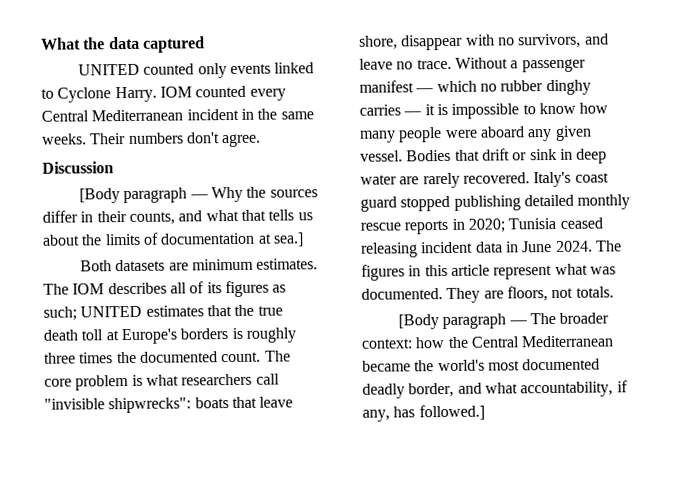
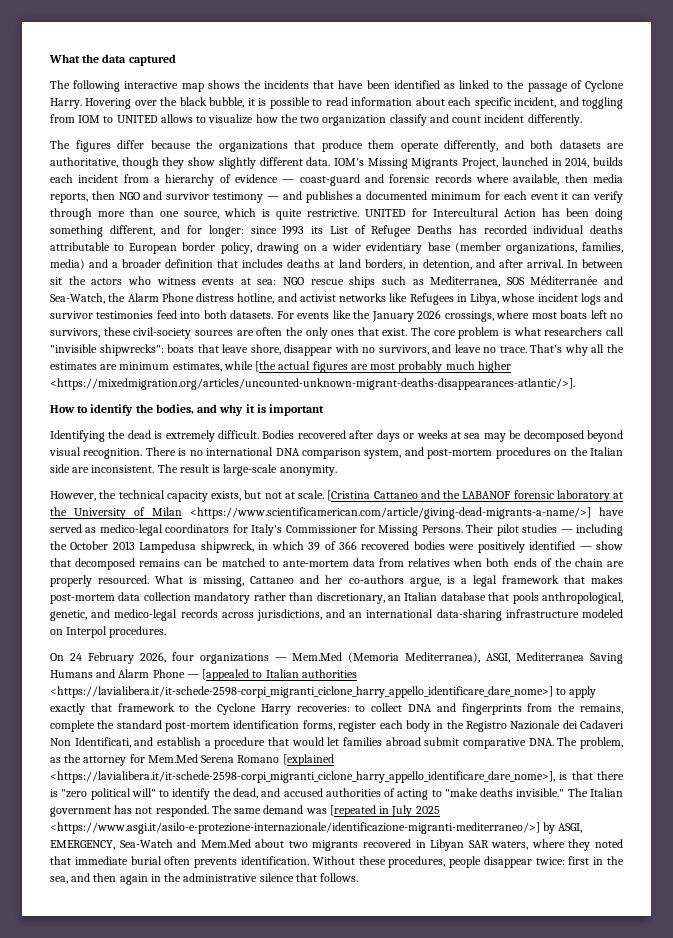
[78,62,315,79] [41,85,286,103] [41,108,314,122] [41,132,262,148] [42,161,114,174] [79,186,318,204] [42,209,313,225] [42,232,304,247] [80,258,319,272] [43,280,287,298] [43,304,283,321] [43,327,296,345] [44,351,262,364] UNITED counted only events linked to Cyclone Harry. IOM counted every Central Mediterranean incident in the same weeks. Their numbers don't agree. // Discussion // [Body paragraph — Why the sources differ in their counts, and what that tells us about the limits of documentation at sea.] // Both datasets are minimum estimates. The IOM describes all of its figures as such; UNITED estimates that the true death toll at Europe's borders is roughly three times the documented count. -> [50,80,624,92] [50,97,623,109] [50,114,582,126] [50,140,624,152] [50,157,623,169] [50,174,623,186] [50,191,623,203] [50,208,623,220] [50,225,623,237] [50,242,623,254] [50,259,623,270] [50,276,623,288] [50,293,623,305] [50,310,623,322] [50,327,408,339] The following interactive map shows the incidents that have been identified as linked to the passage of Cyclone Harry. Hovering over the black bubble, it is possible to read information about each specific incident, and toggling from IOM to UNITED allows to visualize how the two organization classify and count incident differently. // The figures differ because the organizations that produce them operate differently, and both datasets are authoritative, though they show slightly different data. IOM's Missing Migrants Project, launched in 2014, builds each incident from a hierarchy of evidence — coast-guard and forensic records where available, then media reports, then NGO and survivor testimony — and publishes a documented minimum for each event it can verify through more than one source, which is quite restrictive. UNITED for Intercultural Action has been doing something different, and for longer: since 1993 its List of Refugee Deaths has recorded individual deaths attributable to European border policy, drawing on a wider evidentiary base (member organizations, families, media) and a broader definition that includes deaths at land borders, in detention, and after arrival. In between sit the actors who witness events at sea: NGO rescue ships such as Mediterranea, SOS Méditerranée and Sea-Watch, the Alarm Phone distress hotline, and activist networks like Refugees in Libya, whose incident logs and survivor testimonies feed into both datasets. For events like the January 2026 crossings, where most boats left no survivors, these civil-society sources are often the only ones that exist.
[454,57,586,73] [359,79,591,96] [359,102,609,119] [359,125,592,143] [360,148,608,164] [360,171,609,189] [360,194,631,212] [360,217,603,235] [361,240,622,258] [361,263,616,281] [361,286,614,303] [398,312,610,330] [361,335,615,349] [362,358,601,372] [362,380,628,399] [362,404,485,422] Without a passenger manifest — which no rubber dinghy carries — it is impossible to know how many people were aboard any given vessel. Bodies that drift or sink in deep water are rarely recovered. Italy's coast guard stopped publishing detailed monthly rescue reports in 2020; Tunisia ceased releasing incident data in June 2024. The figures in this article represent what was documented. They are floors, not totals. // [Body paragraph — The broader context: how the Central Mediterranean became the world's most documented deadly border, and what accountability, if any, has followed.] -> [530,344,624,356] [50,361,511,373] [50,378,575,390] [50,404,325,416] [50,430,624,442] [49,447,623,459] [50,464,337,476] [50,490,623,502] [50,507,624,519] [50,524,624,536] [50,541,623,553] [50,558,625,570] [50,575,623,587] [50,592,624,604] [50,609,623,621] [50,626,167,638] [50,652,623,664] [50,669,357,681] [50,686,597,698] [50,703,623,715] [50,720,624,732] [50,737,624,749] [50,754,334,766] [50,771,624,783] [50,788,623,800] [50,805,440,817] [50,822,583,834] [50,839,623,851] [50,856,625,868] [50,873,359,885] That’s why all the estimates are minimum estimates, while [the actual figures are most probably much higher <https://mixedmigration.org/articles/uncounted-unknown-migrant-deaths-disappearances-atlantic/>]. // How to identify the bodies, and why it is important // Identifying the dead is extremely difficult. Bodies recovered after days or weeks at sea may be decomposed beyond visual recognition. There is no international DNA comparison system, and post-mortem procedures on the Italian side are inconsistent. The result is large-scale anonymity. // However, the technical capacity exists, but not at scale. [Cristina Cattaneo and the LABANOF forensic laboratory at the University of Milan <https://www.scientificamerican.com/article/giving-dead-migrants-a-name/>] have served as medico-legal coordinators for Italy's Commissioner for Missing Persons. Their pilot studies — including the October 2013 Lampedusa shipwreck, in which 39 of 366 recovered bodies were positively identified — show that decomposed remains can be matched to ante-mortem data from relatives when both ends of the chain are properly resourced. What is missing, Cattaneo and her co-authors argue, is a legal framework that makes post-mortem data collection mandatory rather than discretionary, an Italian database that pools anthropological, genetic, and medico-legal records across jurisdictions, and an international data-sharing infrastructure modeled on Interpol procedures. // On 24 February 2026, four organizations — Mem.Med (Memoria Mediterranea), ASGI, Mediterranea Saving Humans and Alarm Phone — [appealed to Italian authorities <https://lavialibera.it/it-schede-2598-corpi_migranti_ciclone_harry_appello_identificare_dare_nome>] to apply exactly that framework to the Cyclone Harry recoveries: to collect DNA and fingerprints from the remains, complete the standard post-mortem identification forms, register each body in the Registro Nazionale dei Cadaveri Non Identificati, and establish a procedure that would let families abroad submit comparative DNA. The problem, as the attorney for Mem.Med Serena Romano [explained <https://lavialibera.it/it-schede-2598-corpi_migranti_ciclone_harry_appello_identificare_dare_nome>], is that there is "zero political will" to identify the dead, and accused authorities of acting to "make deaths invisible." The Italian government has not responded. The same demand was [repeated in July 2025 <https://www.asgi.it/asilo-e-protezione-internazionale/identificazione-migranti-mediterraneo/>] by ASGI, EMERGENCY, Sea-Watch and Mem.Med about two migrants recovered in Libyan SAR waters, where they noted that immediate burial often prevents identification. Without these procedures, people disappear twice: first in the sea, and then again in the administrative silence that follows.

